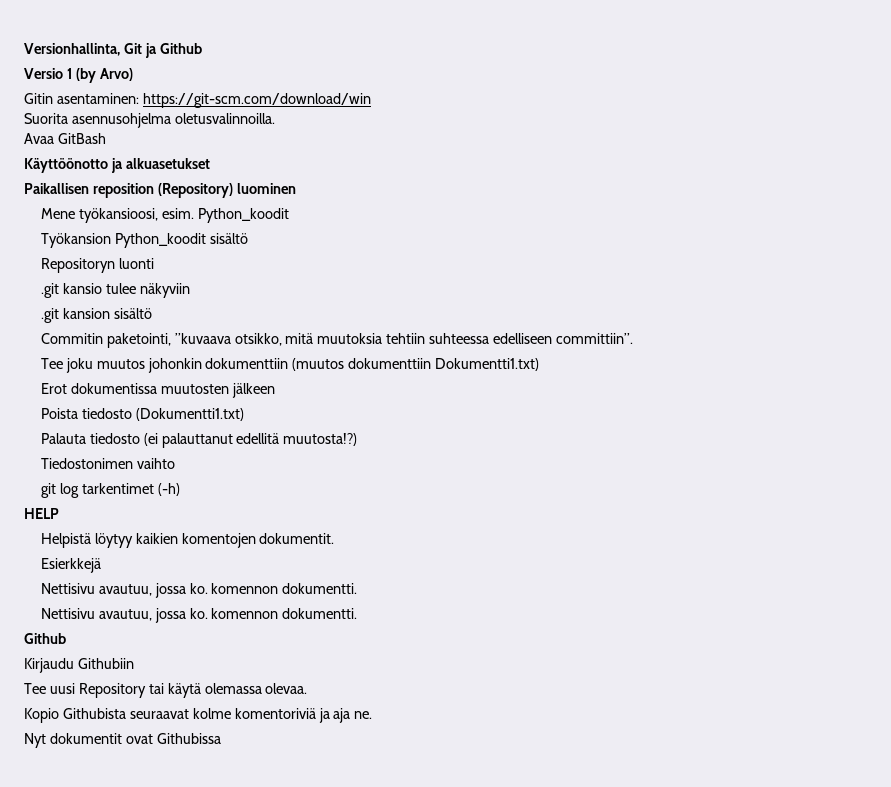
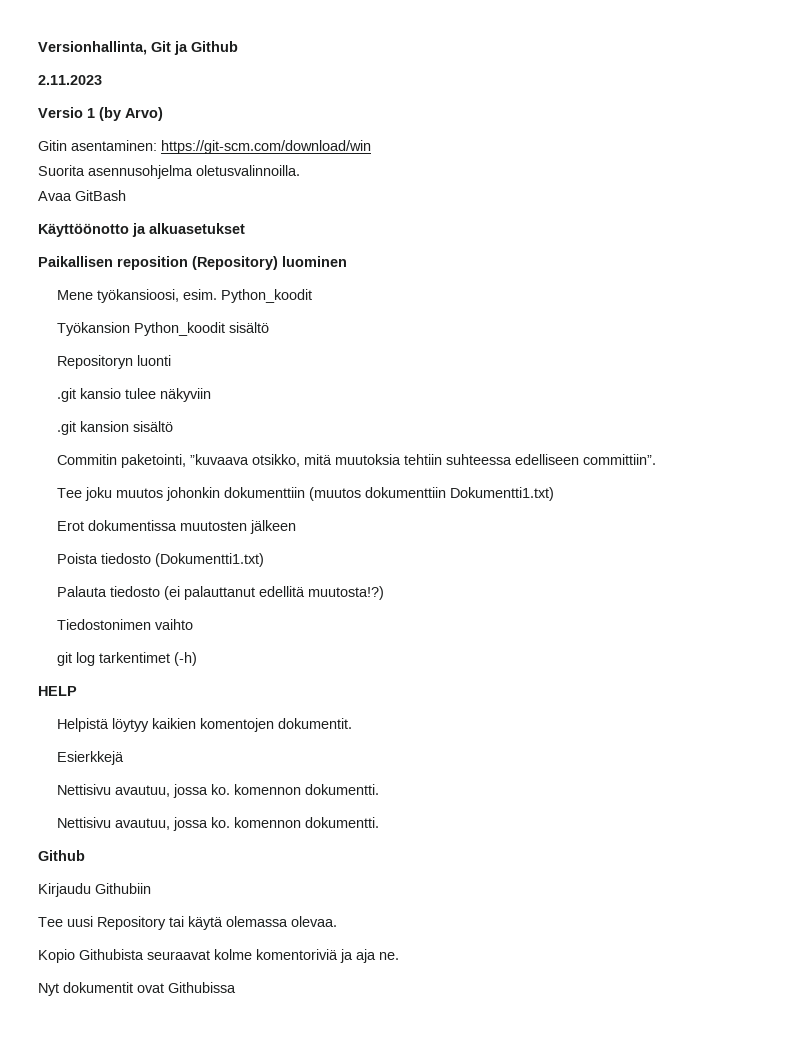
(202, 48) none -> [38,75,102,85] // 2.11.2023

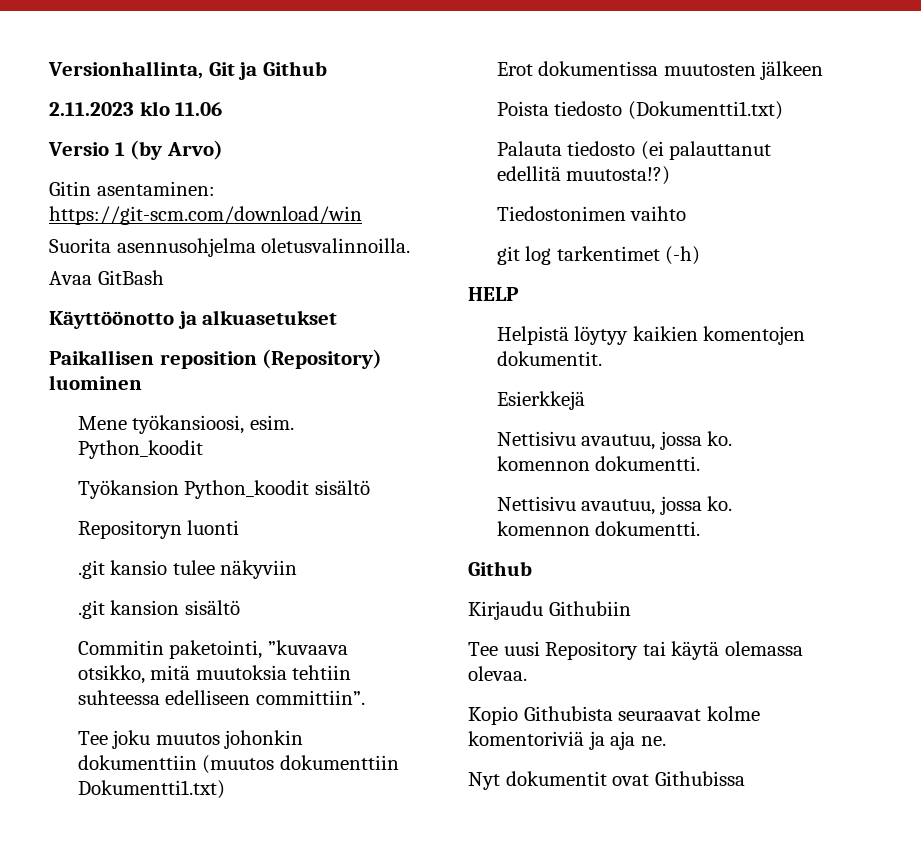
(102, 80) none -> [139,101,223,116] klo 11.06

